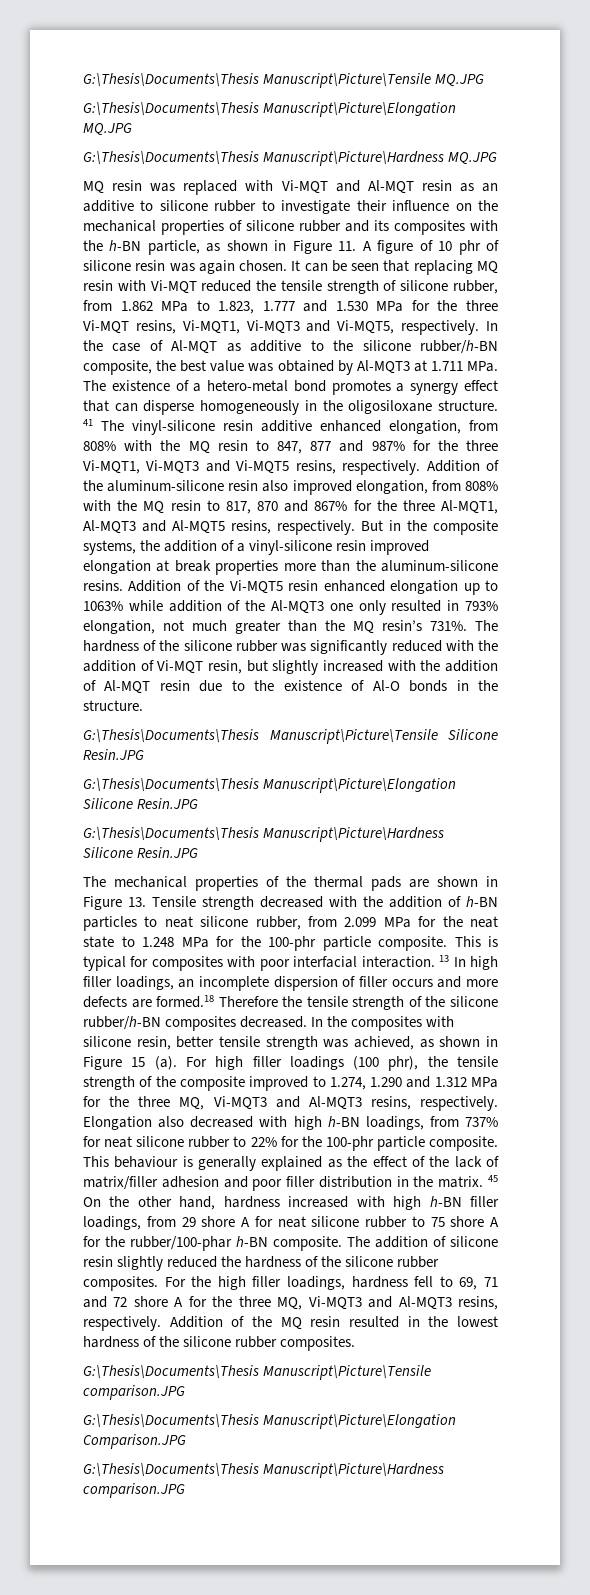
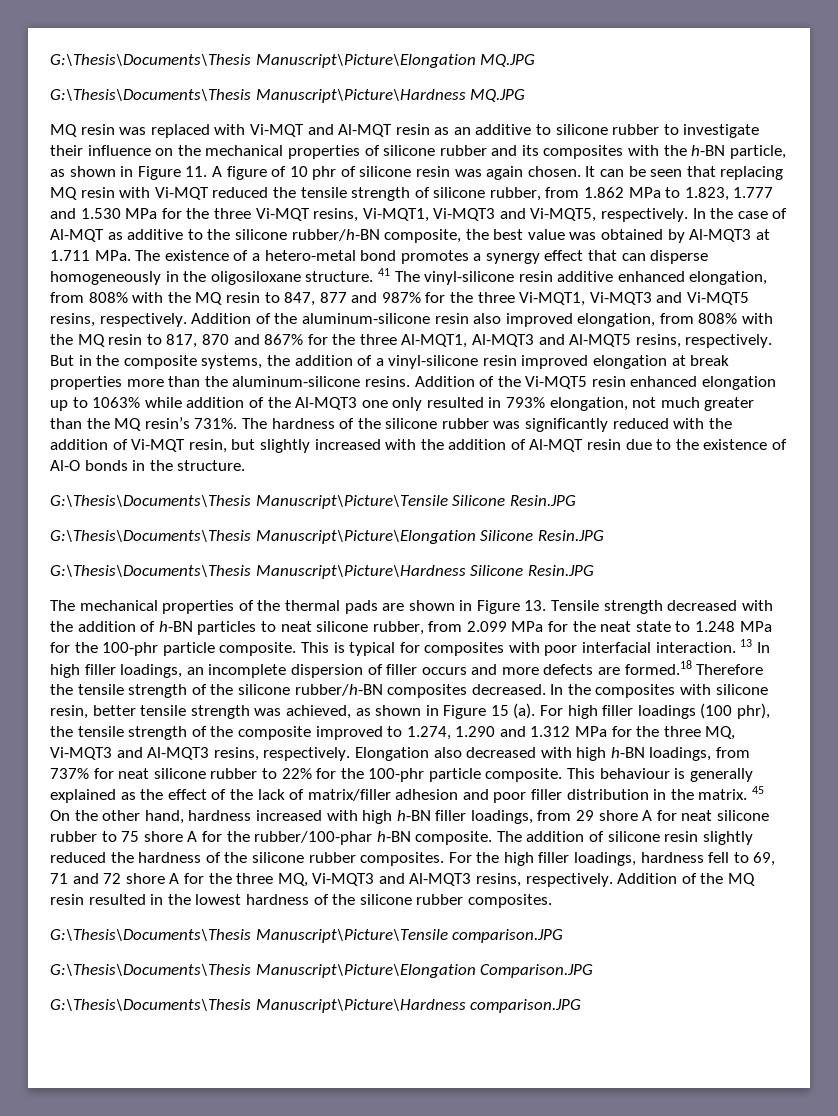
[83,73,485,88] [83,102,259,116] G:\Thesis\Documents\Thesis Manuscript\Picture\Tensile MQ.JPG // G:\Thesis\Documents\Thesis -> [50,54,251,66] G:\Thesis\Documents\Thesis

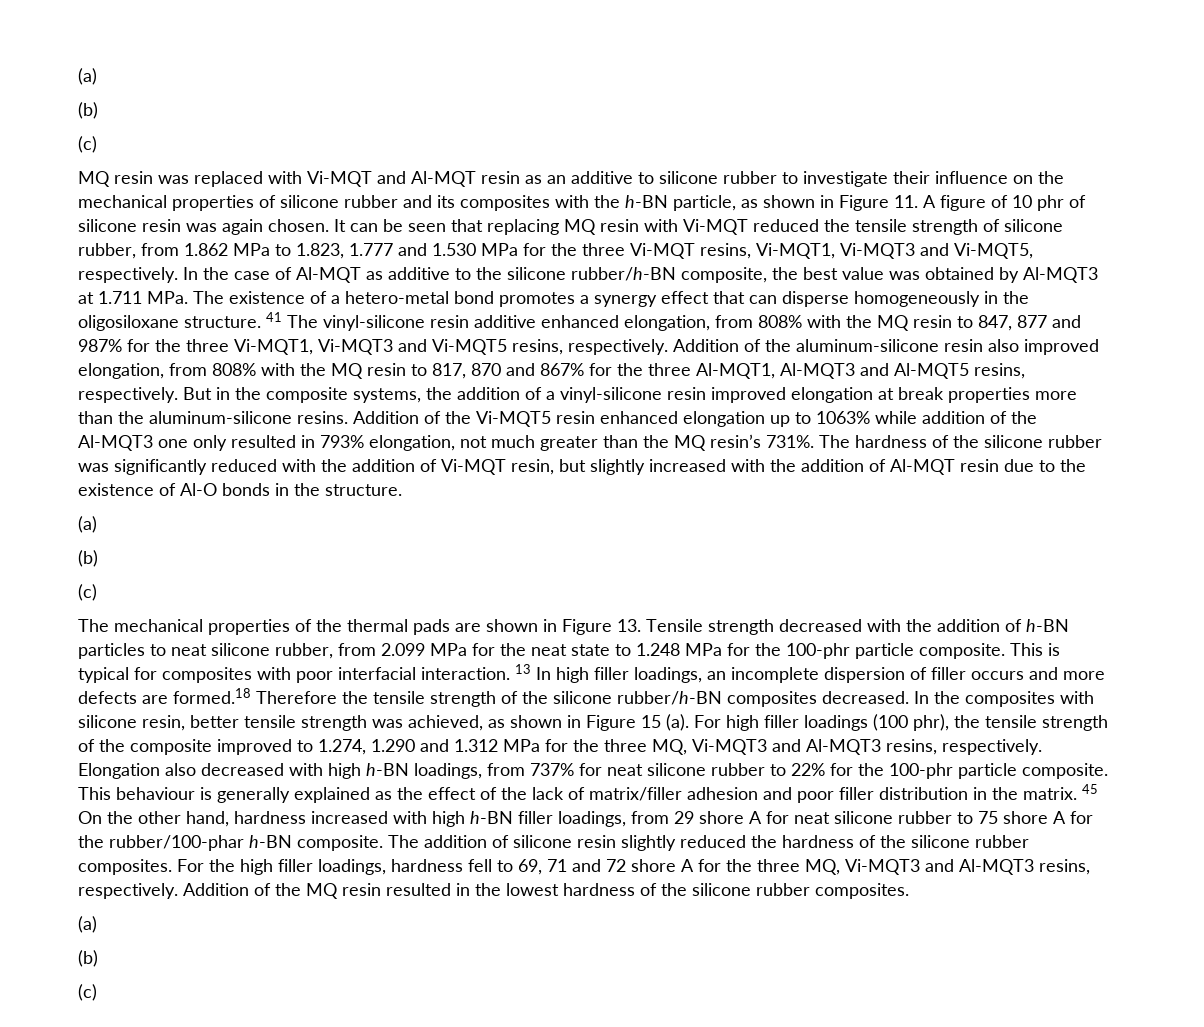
[50,54,536,68] [50,89,526,103] G:\Thesis\Documents\Thesis Manuscript\Picture\Elongation MQ.JPG // G:\Thesis\Documents\Thesis Manuscript\Picture\Hardness MQ.JPG -> [78,68,97,85] [78,102,98,119] [78,136,97,153] (a) // (b) // (c)
[50,495,576,509] [50,530,604,544] [50,565,594,579] G:\Thesis\Documents\Thesis Manuscript\Picture\Tensile Silicone Resin.JPG // G:\Thesis\Documents\Thesis Manuscript\Picture\Elongation Silicone Resin.JPG // G:\Thesis\Documents\Thesis Manuscript\Picture\Hardness Silicone Resin.JPG -> [78,516,97,533] [78,550,98,567] [78,584,97,601] (a) // (b) // (c)
[50,929,564,943] [50,964,594,978] [50,999,582,1013] G:\Thesis\Documents\Thesis Manuscript\Picture\Tensile comparison.JPG // G:\Thesis\Documents\Thesis Manuscript\Picture\Elongation Comparison.JPG // G:\Thesis\Documents\Thesis Manuscript\Picture\Hardness comparison.JPG -> [78,916,97,933] [78,950,98,967] [78,984,97,1001] (a) // (b) // (c)

